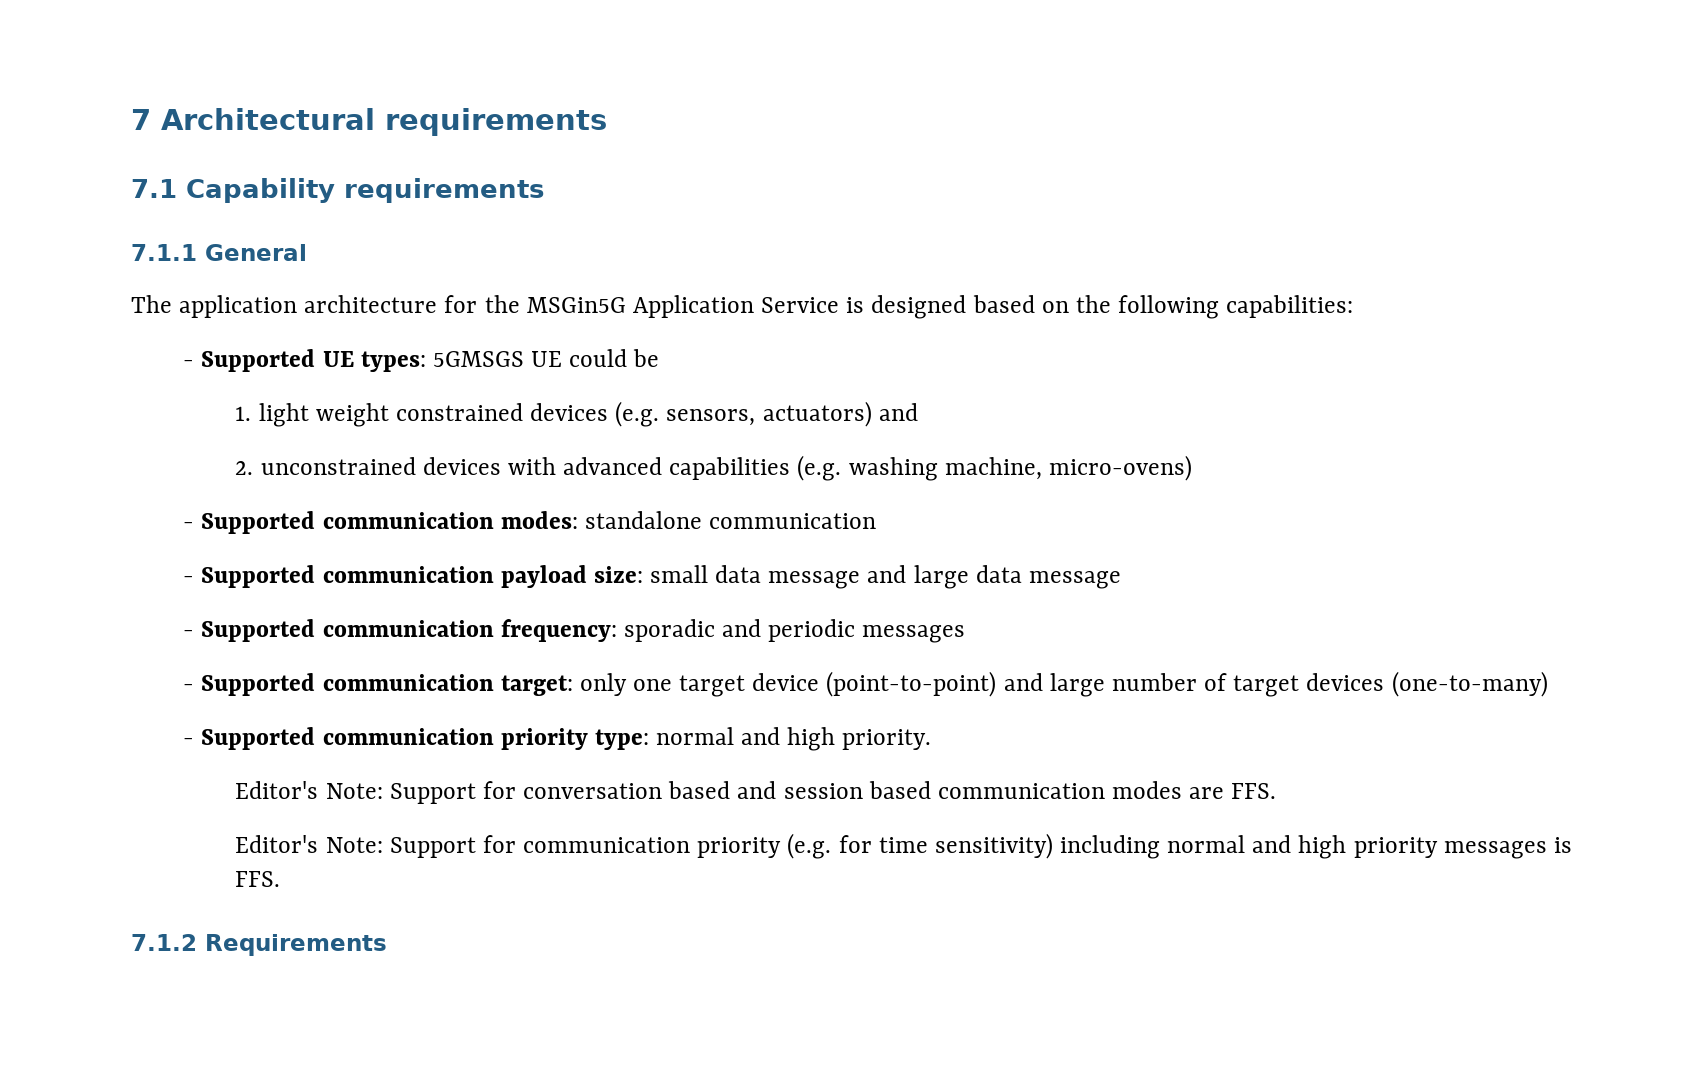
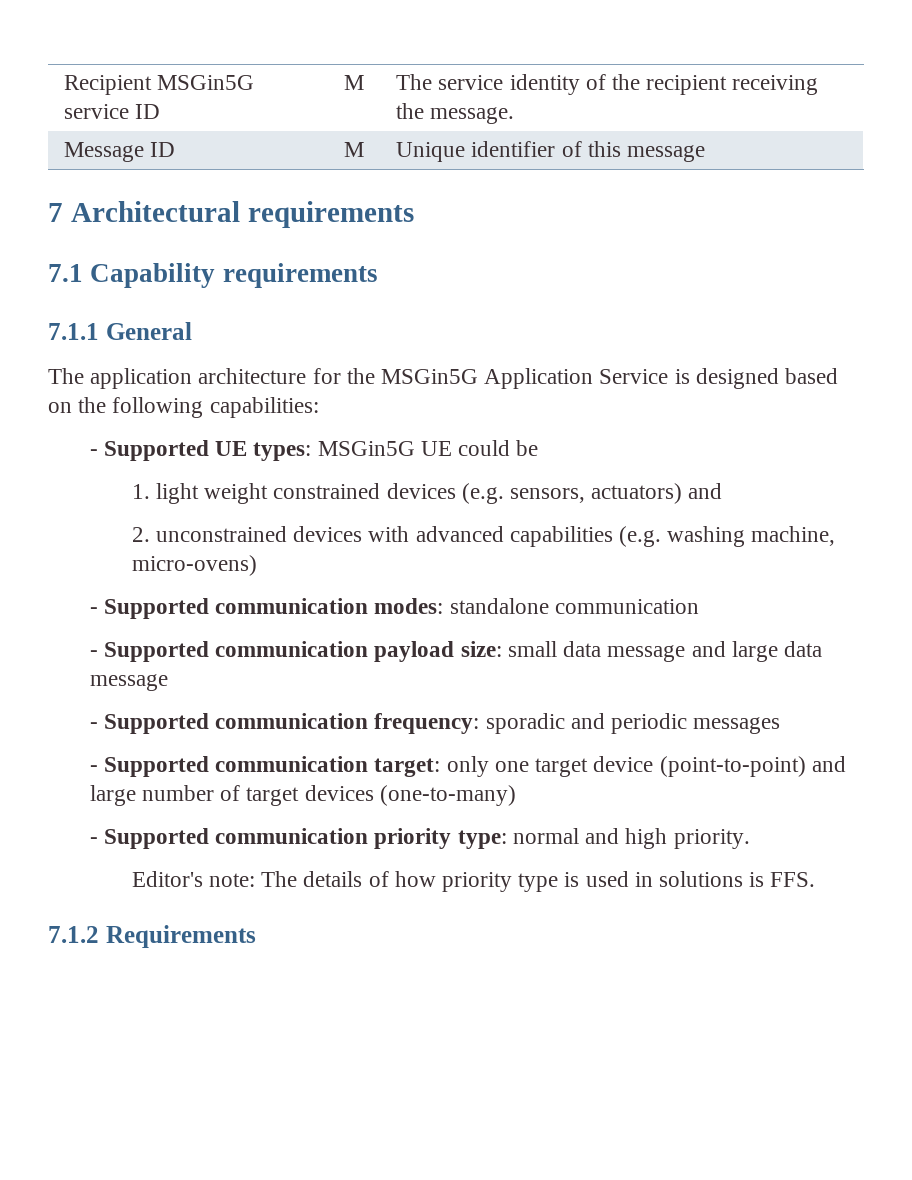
(131, 119) none -> [64,75,255,95] [64,104,161,119] [344,75,364,90] [396,74,819,95] [396,103,515,124] [64,142,176,162] [344,142,364,157] [396,141,706,162] Recipient MSGin5G service ID | M | The service identity of the recipient receiving the message. // Message ID | M | Unique identifier of this message //
[432,351,524,367] 5GMSGS -> [317,441,415,456] MSGin5G
[325,781,1277,804] [235,833,1547,859] Note: Support for conversation based and session based communication modes are FFS. // Editor's Note: Support for communication priority (e.g. for time sensitivity) including normal and high priority messages -> [208,871,743,892] note: The details of how priority type is used in solutions

